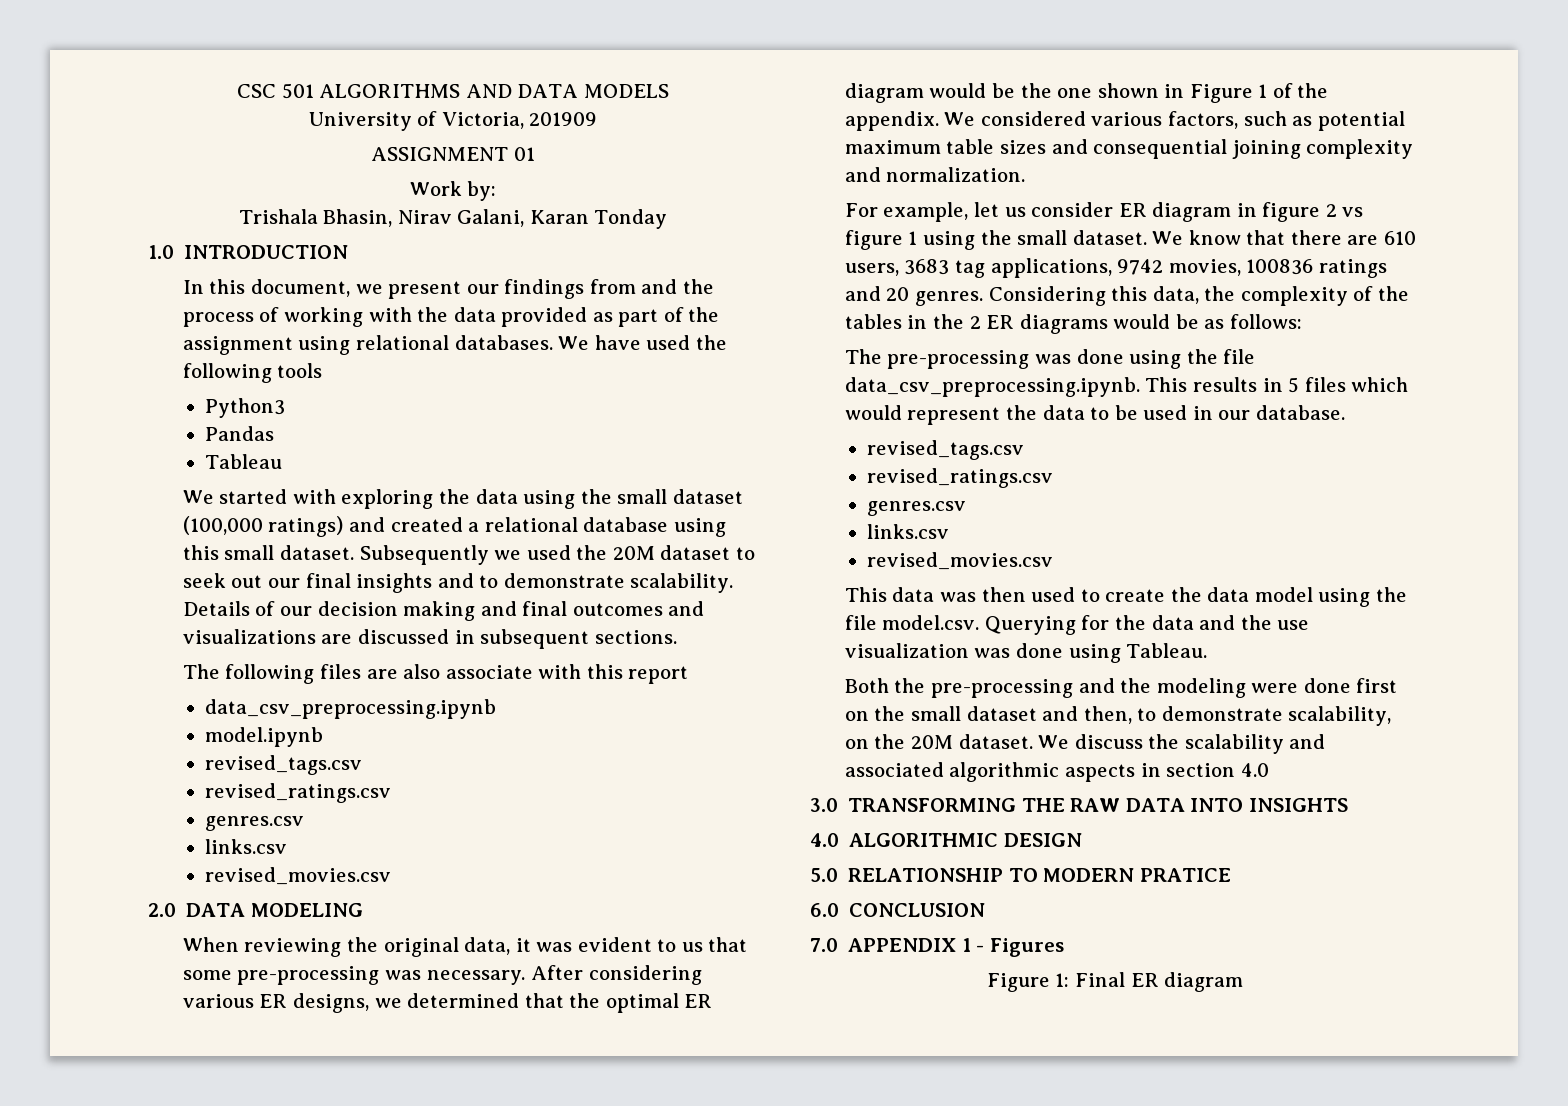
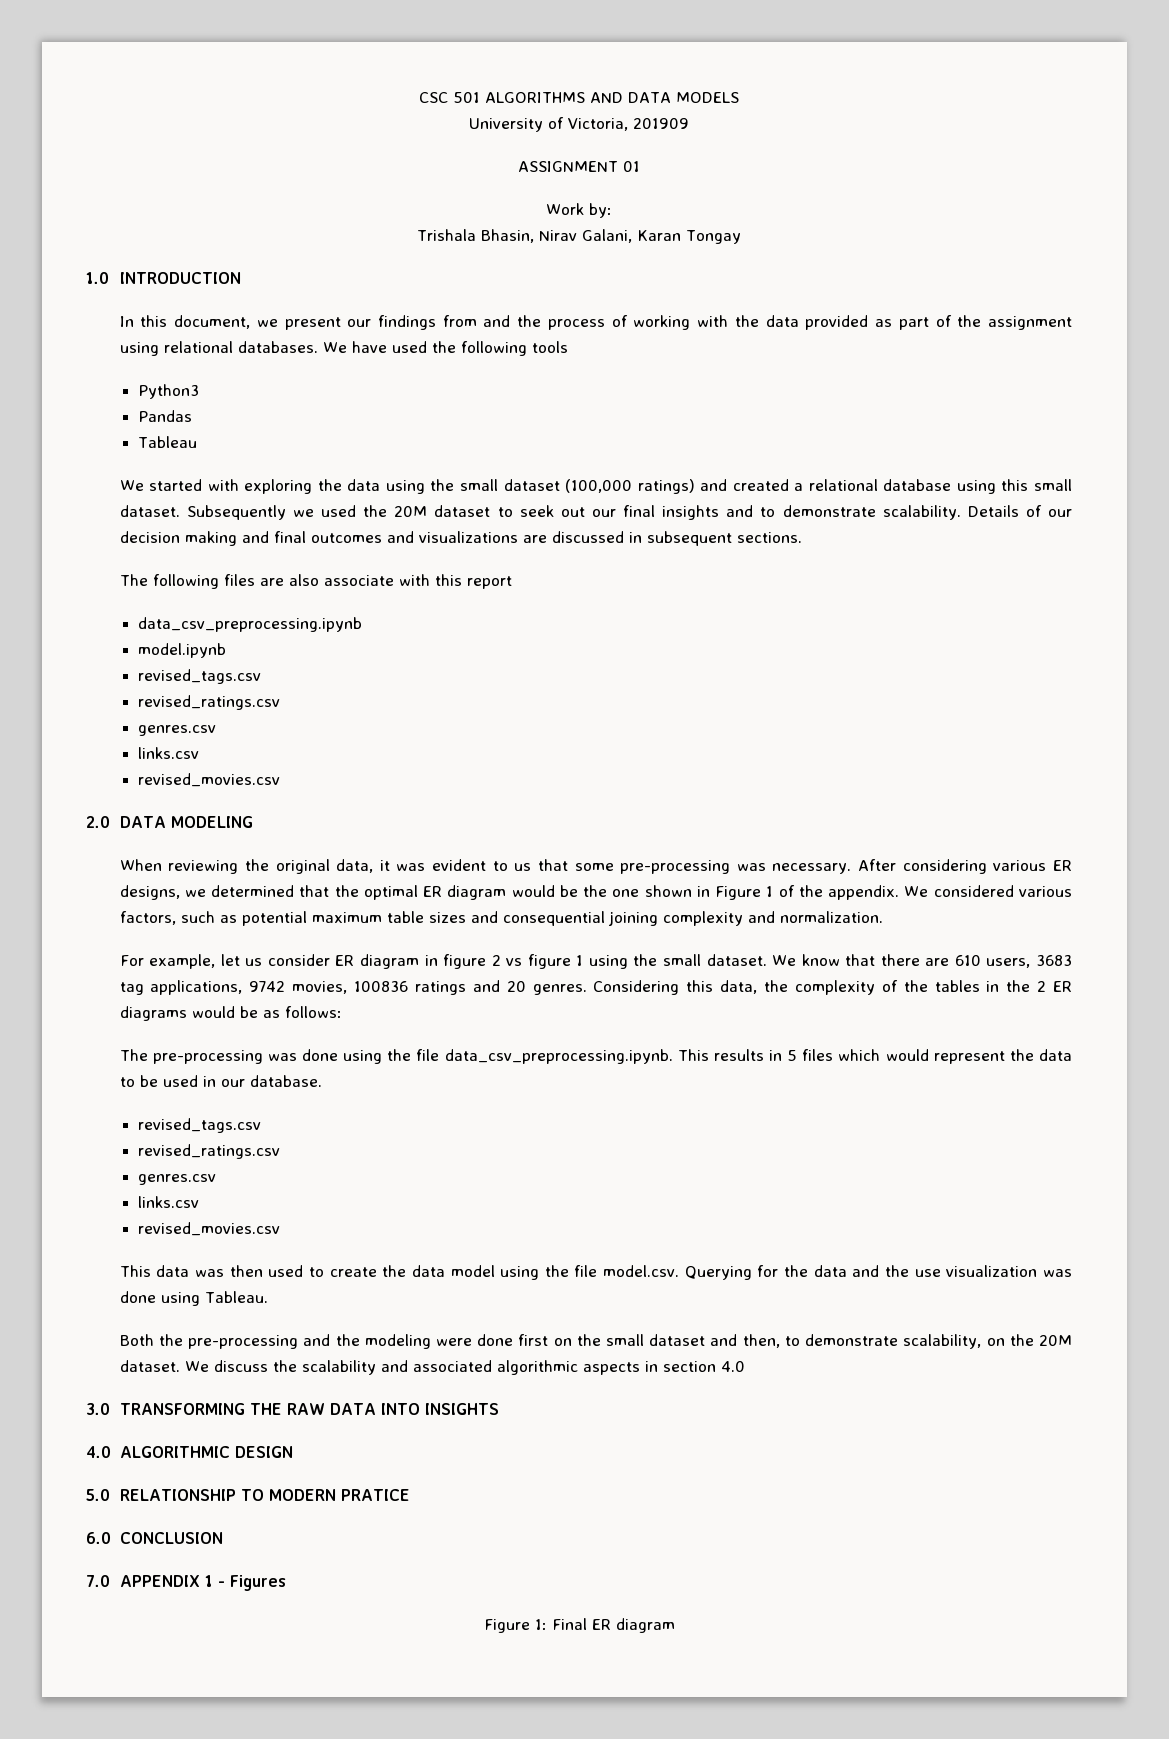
[594,209,668,229] Tonday -> [686,230,741,244] Tongay

